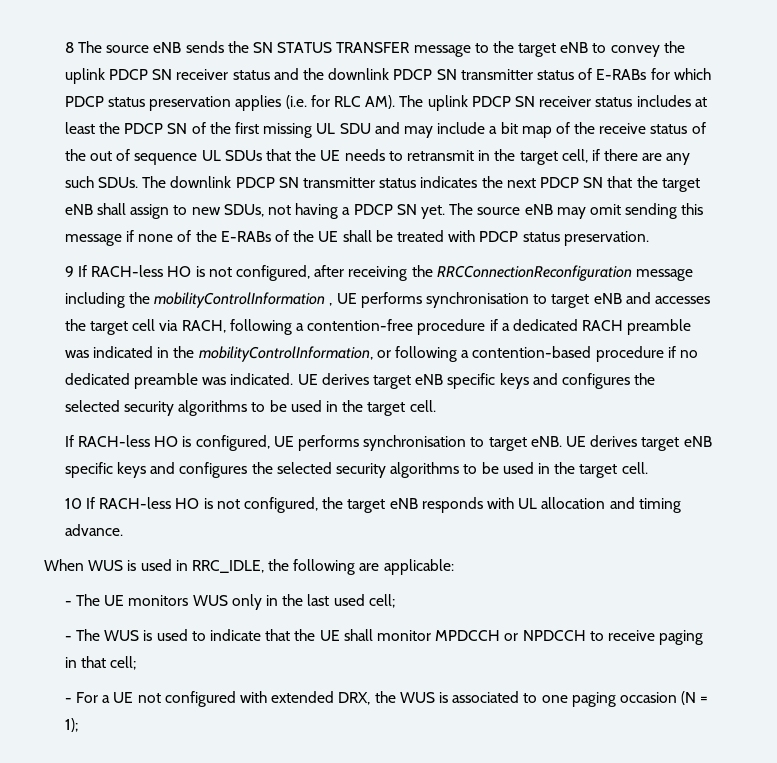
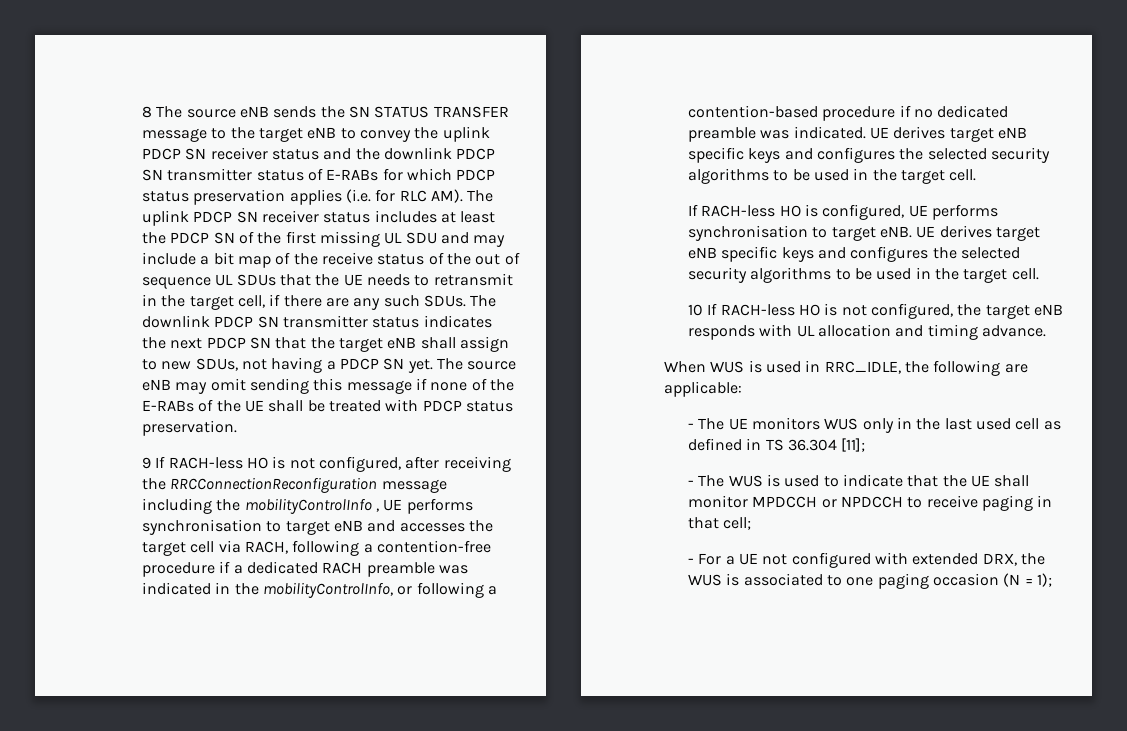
[154,292,326,308] mobilityControlInformation -> [244,498,372,514] mobilityControlInfo
[198,346,373,362] mobilityControlInformation, -> [262,582,393,598] mobilityControlInfo,
[368,594,395,608] cell; -> [1015,418,1061,430] [687,438,866,452] cell as defined in TS 36.304 [11];

